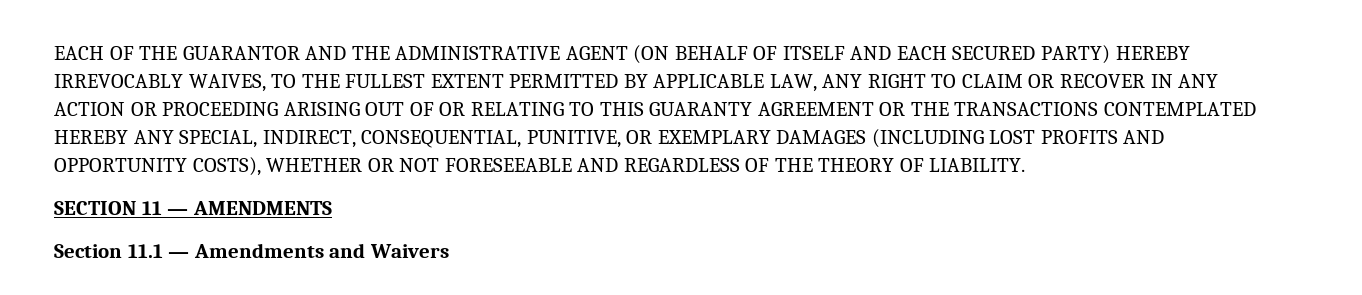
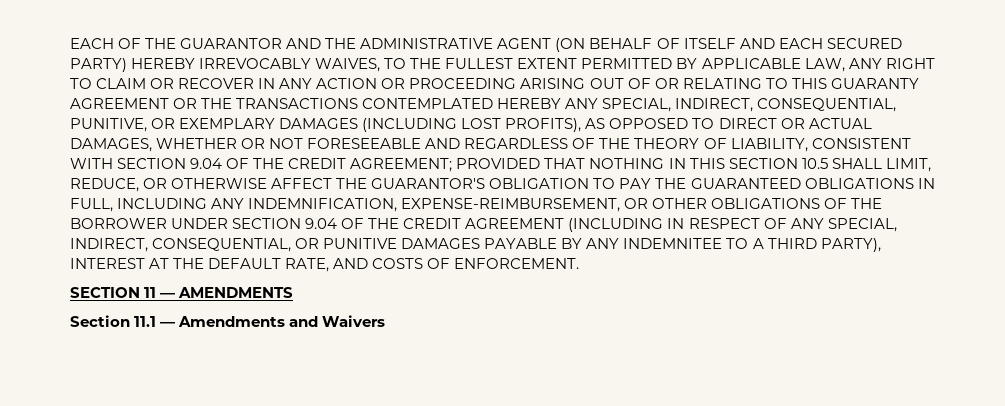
[1040,130,1165,144] [54,157,261,176] PROFITS AND OPPORTUNITY COSTS), -> [505,118,872,132] [70,138,152,152] PROFITS), AS OPPOSED TO DIRECT OR ACTUAL DAMAGES,
[929,158,1026,172] LIABILITY. -> [730,138,911,152] [70,158,931,172] [70,178,935,192] [70,198,883,212] [70,218,897,232] [70,238,881,252] [70,258,580,272] LIABILITY, CONSISTENT WITH SECTION 9.04 OF THE CREDIT AGREEMENT; PROVIDED THAT NOTHING IN THIS SECTION 10.5 SHALL LIMIT, REDUCE, OR OTHERWISE AFFECT THE GUARANTOR'S OBLIGATION TO PAY THE GUARANTEED OBLIGATIONS IN FULL, INCLUDING ANY INDEMNIFICATION, EXPENSE-REIMBURSEMENT, OR OTHER OBLIGATIONS OF THE BORROWER UNDER SECTION 9.04 OF THE CREDIT AGREEMENT (INCLUDING IN RESPECT OF ANY SPECIAL, INDIRECT, CONSEQUENTIAL, OR PUNITIVE DAMAGES PAYABLE BY ANY INDEMNITEE TO A THIRD PARTY), INTEREST AT THE DEFAULT RATE, AND COSTS OF ENFORCEMENT.

